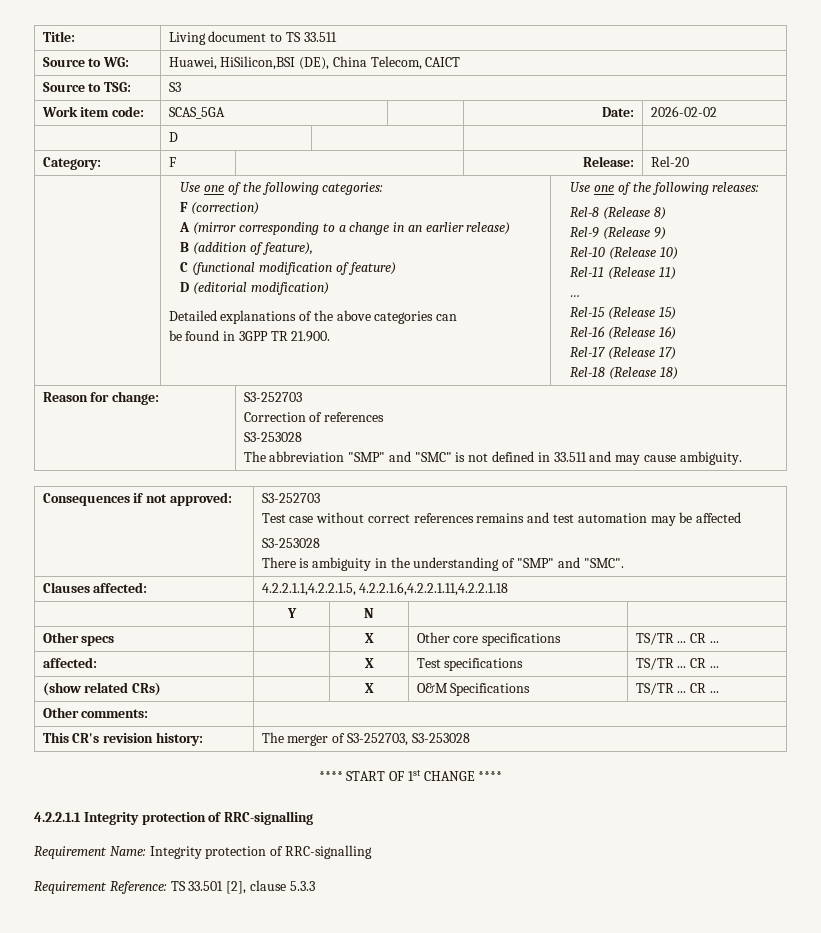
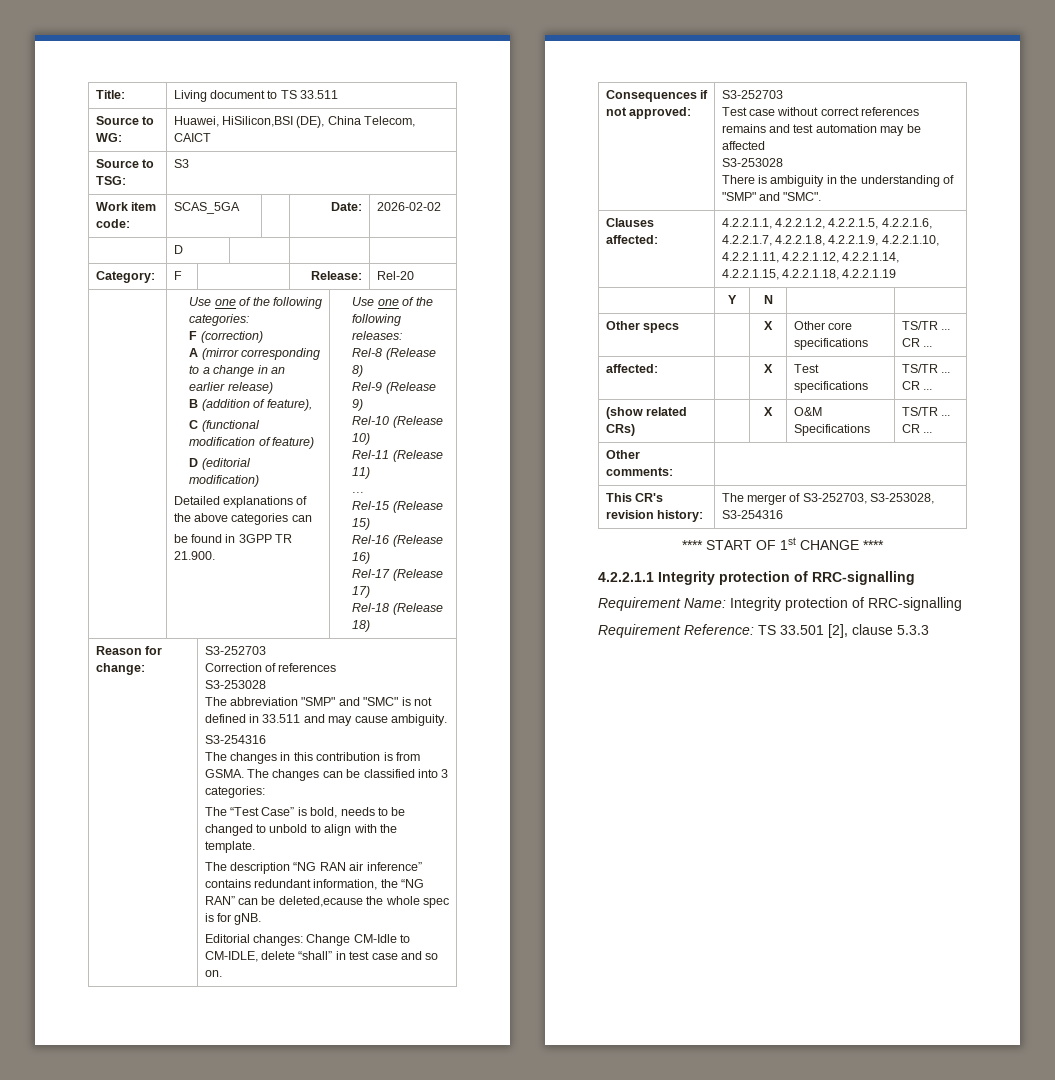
(742, 458) none -> [204,735,266,744] [204,752,420,764] [204,769,449,781] [204,786,265,798] [204,807,406,818] [204,824,397,836] [204,841,255,853] [204,862,422,874] [204,879,425,890] [204,896,449,908] [204,913,262,925] [204,934,411,946] [204,951,439,962] [204,970,222,977] // S3-254316 // The changes in this contribution is from GSMA. The changes can be classified into 3 categories: // The “Test Case” is bold, needs to be changed to unbold to align with the template. // The description “NG RAN air inference” contains redundant information, the “NG RAN” can be deleted,ecause the whole spec is for gNB. // Editorial changes: Change CM-Idle to CM-IDLE, delete “shall” in test case and so on.
[261,582,509,596] 4.2.2.1.1,4.2.2.1.5, 4.2.2.1.6,4.2.2.1.11,4.2.2.1.18 -> [721,218,932,229] [721,235,939,246] [721,252,900,263] [721,269,897,280] 4.2.2.1.1, 4.2.2.1.2, 4.2.2.1.5, 4.2.2.1.6, 4.2.2.1.7, 4.2.2.1.8, 4.2.2.1.9, 4.2.2.1.10, 4.2.2.1.11, 4.2.2.1.12, 4.2.2.1.14, 4.2.2.1.15, 4.2.2.1.18, 4.2.2.1.19
[411,733,470,743] S3-253028 -> [870,493,935,504] [721,510,783,519] S3-253028, S3-254316

